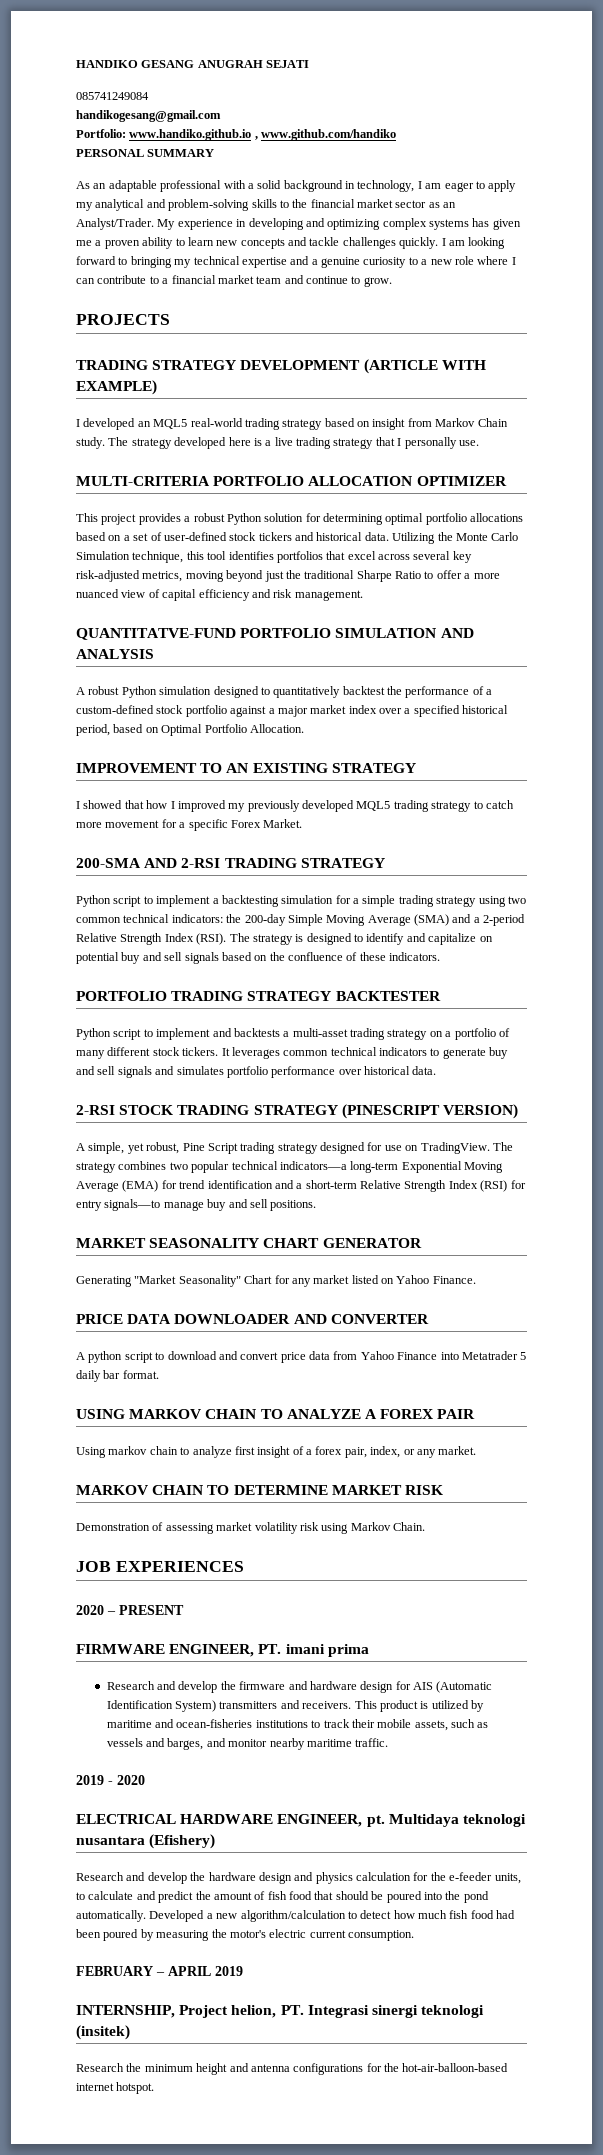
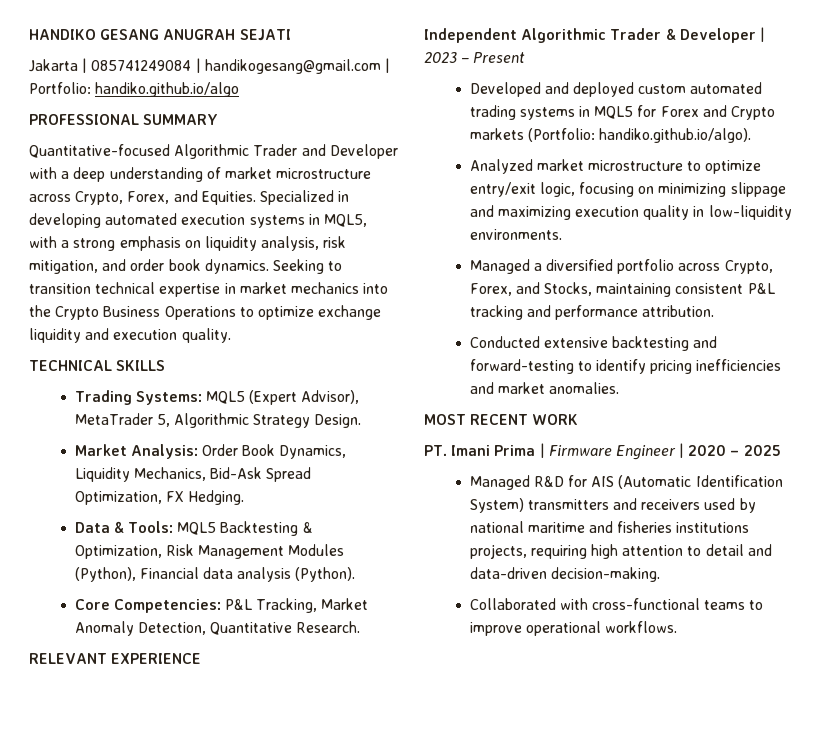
(310, 64) none -> [29,58,88,73] Jakarta |
[76,110,221,122] [76,129,397,141] [76,149,215,157] [76,180,517,192] [76,199,457,211] [76,218,521,230] [76,237,506,249] [76,256,516,268] [76,275,392,287] [76,314,170,325] [76,359,486,374] [76,380,157,395] [76,418,508,430] [76,437,479,449] [76,476,507,486] [76,513,524,525] [76,532,519,544] [76,551,472,563] [76,570,500,582] [76,589,363,601] [76,628,474,640] [76,649,154,659] [76,686,493,698] [76,705,509,717] [76,724,304,736] [76,763,416,773] [76,800,514,812] [76,819,303,831] [76,858,385,868] [76,895,526,907] [76,914,526,926] [76,933,493,945] [76,952,441,964] [76,991,441,1001] [76,1028,510,1040] [76,1047,509,1059] [76,1066,437,1078] [76,1104,518,1119] [76,1142,513,1154] [76,1161,503,1173] [76,1180,526,1192] [76,1199,317,1211] [76,1238,422,1248] [76,1275,476,1287] [76,1314,429,1324] [76,1351,527,1363] [76,1370,159,1382] [76,1409,476,1419] [76,1446,477,1458] [76,1485,443,1495] [76,1522,425,1534] [76,1561,244,1572] [76,1605,184,1615] [76,1644,369,1657] [106,1681,394,1693] // handikogesang@gmail.com // Portfolio: www.handiko.github.io , www.github.com/handiko // PERSONAL SUMMARY // As an adaptable professional with a solid background in technology, I am eager to apply my analytical and problem-solving skills to the financial market sector as an Analyst/Trader. My experience in developing and optimizing complex systems has given me a proven ability to learn new concepts and tackle challenges quickly. I am looking forward to bringing my technical expertise and a genuine curiosity to a new role where I can contribute to a financial market team and continue to grow. // PROJECTS // TRADING STRATEGY DEVELOPMENT (ARTICLE WITH EXAMPLE) // I developed an MQL5 real-world trading strategy based on insight from Markov Chain study. The strategy developed here is a live trading strategy that I personally use. // MULTI-CRITERIA PORTFOLIO ALLOCATION OPTIMIZER // This project provides a robust Python solution for determining optimal portfolio allocations based on a set of user-defined stock tickers and historical data. Utilizing the Monte Carlo Simulation technique, this tool identifies portfolios that excel across several key risk-adjusted metrics, moving beyond just the traditional Sharpe Ratio to offer a more nuanced view of capital efficiency and risk management. // QUANTITATVE-FUND PORTFOLIO SIMULATION AND ANALYSIS // A robust Python simulation designed to quantitatively backtest the performance of a custom-defined stock portfolio against a major market index over a specified historical period, based on Optimal Portfolio Allocation. // IMPROVEMENT TO AN EXISTING STRATEGY // I showed that how I improved my previously developed MQL5 trading strategy to catch more movement for a specific Forex Market. // 200-SMA AND 2-RSI TRADING STRATEGY // Python script to implement a backtesting simulation for a simple trading strategy using two common technical indicators: the 200-day Simple Moving Average (SMA) and a 2-period Relative Strength Index (RSI). The strategy is designed to identify and capitalize on potential buy and sell signals based on the confluence of these indicators. // PORTFOLIO TRADING STRATEGY BACKTESTER // Python script to implement and backtests a multi-asset trading strategy on a portfolio of many different stock tickers. It leverages common technical indicators to generate buy and sell signals and simulates portfolio performance over historical data. // 2-RSI STOCK TRADING STRATEGY (PINESCRIPT VERSION) // A simple, yet robust, Pine Script trading strategy designed for use on TradingView. The strategy combines two popular technical indicators—a long-term Exponential Moving Average (EMA) for trend identification and a short-term Relative Strength Index (RSI) for entry signals—to manage buy and sell positions. // MARKET SEASONALITY CHART GENERATOR // Generating "Market Seasonality" Chart for any market listed on Yahoo Finance. // PRICE DATA DOWNLOADER AND CONVERTER // A python script to download and convert price data from Yahoo Finance into Metatrader 5 daily bar format. // USING MARKOV CHAIN TO ANALYZE A FOREX PAIR // Using markov chain to analyze first insight of a forex pair, index, or any market. // MARKOV CHAIN TO DETERMINE MARKET RISK // Demonstration of assessing market volatility risk using Markov Chain. // JOB EXPERIENCES // 2020 – PRESENT // FIRMWARE ENGINEER, PT. imani prima // Research and develop the firmware and hardware design -> [195,58,390,74] [29,82,240,97] [29,114,219,125] [29,144,398,159] [29,167,372,182] [29,190,350,205] [29,213,367,228] [29,236,347,251] [29,259,343,274] [29,282,389,297] [29,305,382,320] [29,328,231,343] [29,360,166,371] [74,390,360,405] [74,413,362,428] [74,444,347,459] [74,467,312,482] [74,490,245,505] [74,521,313,536] [74,544,345,559] [74,567,356,582] [74,598,369,613] [74,621,361,636] [29,653,202,664] [424,27,765,43] [424,52,526,63] [469,82,763,97] [469,105,775,120] [469,128,752,143] [469,159,762,174] [469,182,786,197] [469,205,792,220] [469,229,562,240] [469,259,773,274] [469,282,775,297] [469,305,715,320] [469,336,718,351] [469,359,782,374] [469,382,620,394] [424,414,579,425] [424,443,781,460] [469,475,564,490] | handikogesang@gmail.com | Portfolio: handiko.github.io/algo // PROFESSIONAL SUMMARY // Quantitative-focused Algorithmic Trader and Developer with a deep understanding of market microstructure across Crypto, Forex, and Equities. Specialized in developing automated execution systems in MQL5, with a strong emphasis on liquidity analysis, risk mitigation, and order book dynamics. Seeking to transition technical expertise in market mechanics into the Crypto Business Operations to optimize exchange liquidity and execution quality. // TECHNICAL SKILLS // Trading Systems: MQL5 (Expert Advisor), MetaTrader 5, Algorithmic Strategy Design. // Market Analysis: Order Book Dynamics, Liquidity Mechanics, Bid-Ask Spread Optimization, FX Hedging. // Data & Tools: MQL5 Backtesting & Optimization, Risk Management Modules (Python), Financial data analysis (Python). // Core Competencies: P&L Tracking, Market Anomaly Detection, Quantitative Research. // RELEVANT EXPERIENCE // Independent Algorithmic Trader & Developer | 2023 – Present // Developed and deployed custom automated trading systems in MQL5 for Forex and Crypto markets (Portfolio: handiko.github.io/algo). // Analyzed market microstructure to optimize entry/exit logic, focusing on minimizing slippage and maximizing execution quality in low-liquidity environments. // Managed a diversified portfolio across Crypto, Forex, and Stocks, maintaining consistent P&L tracking and performance attribution. // Conducted extensive backtesting and forward-testing to identify pricing inefficiencies and market anomalies. // MOST RECENT WORK // PT. Imani Prima | Firmware Engineer | 2020 – 2025 // Managed R&D
[302,1700,485,1712] [106,1719,489,1731] [106,1738,389,1750] [76,1775,145,1785] [76,1814,526,1827] [76,1834,216,1849] [76,1872,521,1884] [76,1891,489,1903] [76,1910,516,1922] [76,1929,414,1941] [76,1966,243,1976] [76,2005,485,2018] [76,2025,130,2040] [76,2063,509,2075] [76,2082,155,2094] receivers. This product is utilized by maritime and ocean-fisheries institutions to track their mobile assets, such as vessels and barges, and monitor nearby maritime traffic. // 2019 - 2020 // ELECTRICAL HARDWARE ENGINEER, pt. Multidaya teknologi nusantara (Efishery) // Research and develop the hardware design and physics calculation for the e-feeder units, to calculate and predict the amount of fish food that should be poured into the pond automatically. Developed a new algorithm/calculation to detect how much fish food had been poured by measuring the motor's electric current consumption. // FEBRUARY – APRIL 2019 // INTERNSHIP, Project helion, PT. Integrasi sinergi teknologi (insitek) // Research the minimum height and antenna configurations for the hot-air-balloon-based internet hotspot. -> [641,498,756,513] [469,521,750,533] [469,544,772,559] [469,567,660,582] [469,598,764,610] [469,621,678,636] receivers used by national maritime and fisheries institutions projects, requiring high attention to detail and data-driven decision-making. // Collaborated with cross-functional teams to improve operational workflows.

